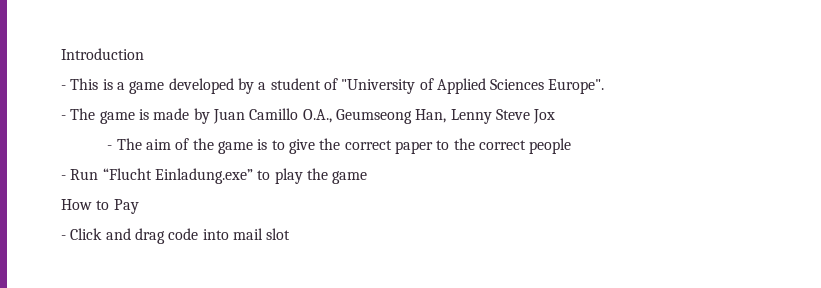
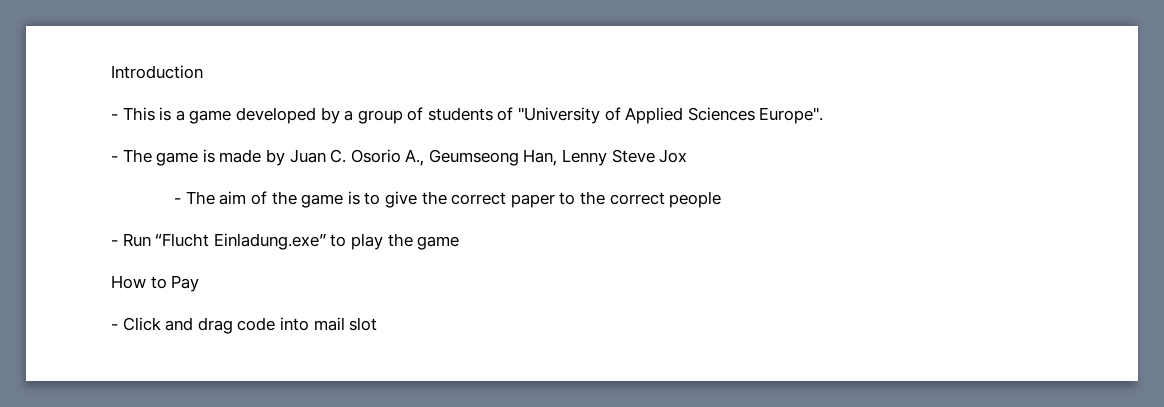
[270,78,321,90] student -> [357,107,493,124] group of students
[249,108,332,123] Camillo O.A., -> [330,149,425,166] C. Osorio A.,

